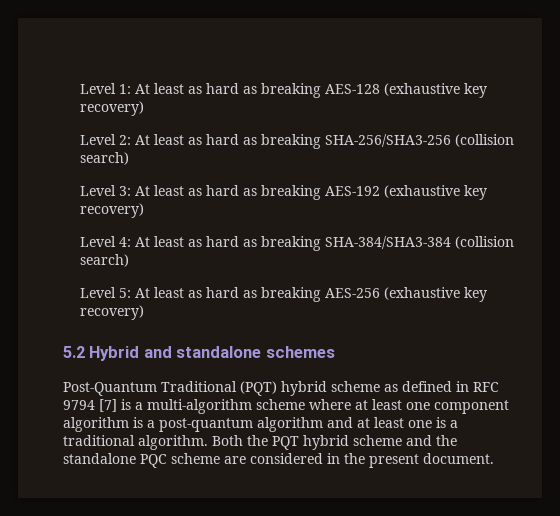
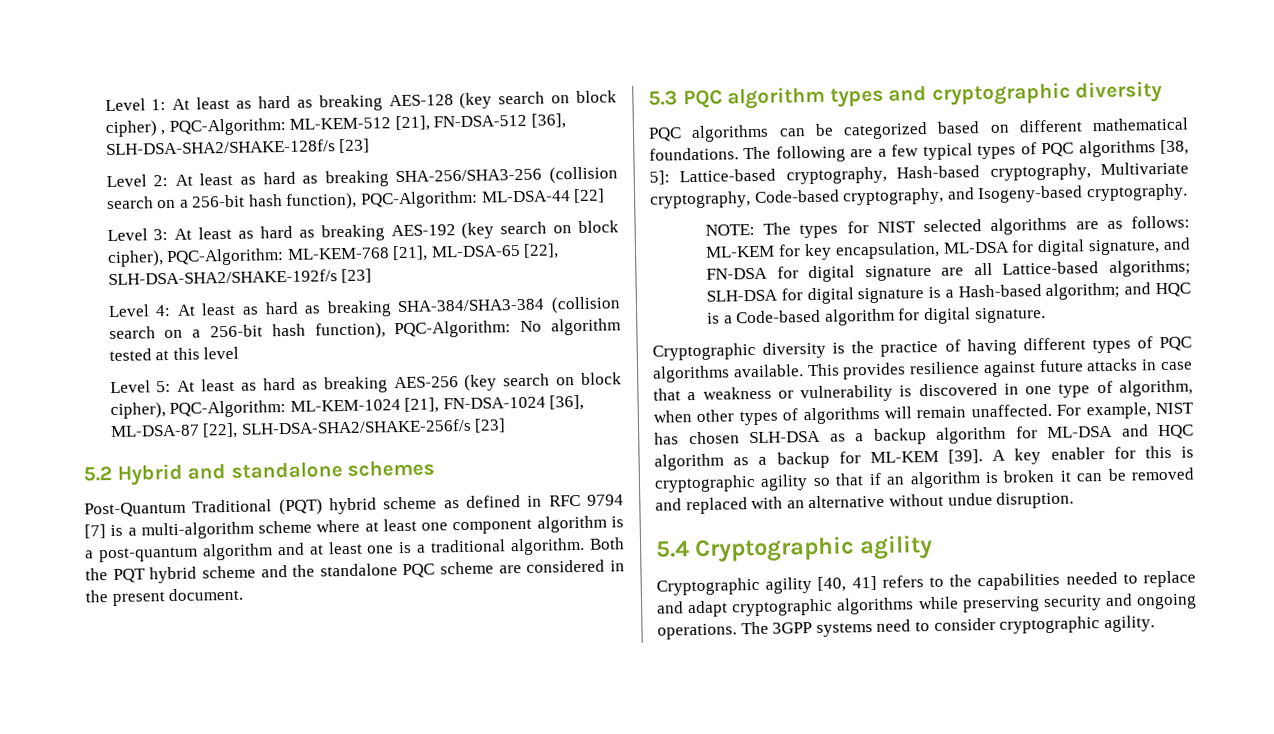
[383,83,487,98] [79,101,144,116] (exhaustive key recovery) -> [459,90,617,109] [104,113,567,138] [105,138,371,156] (key search on block cipher) , PQC-Algorithm: ML-KEM-512 [21], FN-DSA-512 [36], SLH-DSA-SHA2/SHAKE-128f/s [23]
[79,152,129,165] search) -> [106,188,606,210] search on a 256-bit hash function), PQC-Algorithm: ML-DSA-44 [22]
[383,185,487,200] [79,203,144,218] (exhaustive key recovery) -> [461,220,619,239] [106,243,560,268] [107,268,373,286] (key search on block cipher), PQC-Algorithm: ML-KEM-768 [21], ML-DSA-65 [22], SLH-DSA-SHA2/SHAKE-192f/s [23]
[79,254,129,267] search) -> [108,318,621,340] [108,346,240,362] search on a 256-bit hash function), PQC-Algorithm: No algorithm tested at this level
[383,287,487,302] [79,305,144,320] (exhaustive key recovery) -> [464,372,622,391] [109,394,585,420] [109,418,507,439] (key search on block cipher), PQC-Algorithm: ML-KEM-1024 [21], FN-DSA-1024 [36], ML-DSA-87 [22], SLH-DSA-SHA2/SHAKE-256f/s [23]
(494, 458) none -> [648,80,1164,110] [648,117,1189,143] [649,139,1189,163] [649,161,1189,185] [650,183,1188,209] [705,215,1190,239] [705,237,1191,261] [706,259,1191,283] [706,282,1191,305] [707,307,1046,326] [652,336,1192,361] [652,358,1193,383] [653,379,1193,403] [653,402,1194,426] [654,424,1194,445] [654,445,1194,471] [654,467,1195,493] [655,491,1075,515] [655,534,933,563] [656,570,1196,596] [657,593,1197,618] [657,615,1155,640] // 5.3 PQC algorithm types and cryptographic diversity // PQC algorithms can be categorized based on different mathematical foundations. The following are a few typical types of PQC algorithms [38, 5]: Lattice-based cryptography, Hash-based cryptography, Multivariate cryptography, Code-based cryptography, and Isogeny-based cryptography. // NOTE: The types for NIST selected algorithms are as follows: ML-KEM for key encapsulation, ML-DSA for digital signature, and FN-DSA for digital signature are all Lattice-based algorithms; SLH-DSA for digital signature is a Hash-based algorithm; and HQC is a Code-based algorithm for digital signature. // Cryptographic diversity is the practice of having different types of PQC algorithms available. This provides resilience against future attacks in case that a weakness or vulnerability is discovered in one type of algorithm, when other types of algorithms will remain unaffected. For example, NIST has chosen SLH-DSA as a backup algorithm for ML-DSA and HQC algorithm as a backup for ML-KEM [39]. A key enabler for this is cryptographic agility so that if an algorithm is broken it can be removed and replaced with an alternative without undue disruption. // 5.4 Cryptographic agility // Cryptographic agility [40, 41] refers to the capabilities needed to replace and adapt cryptographic algorithms while preserving security and ongoing operations. The 3GPP systems need to consider cryptographic agility.

